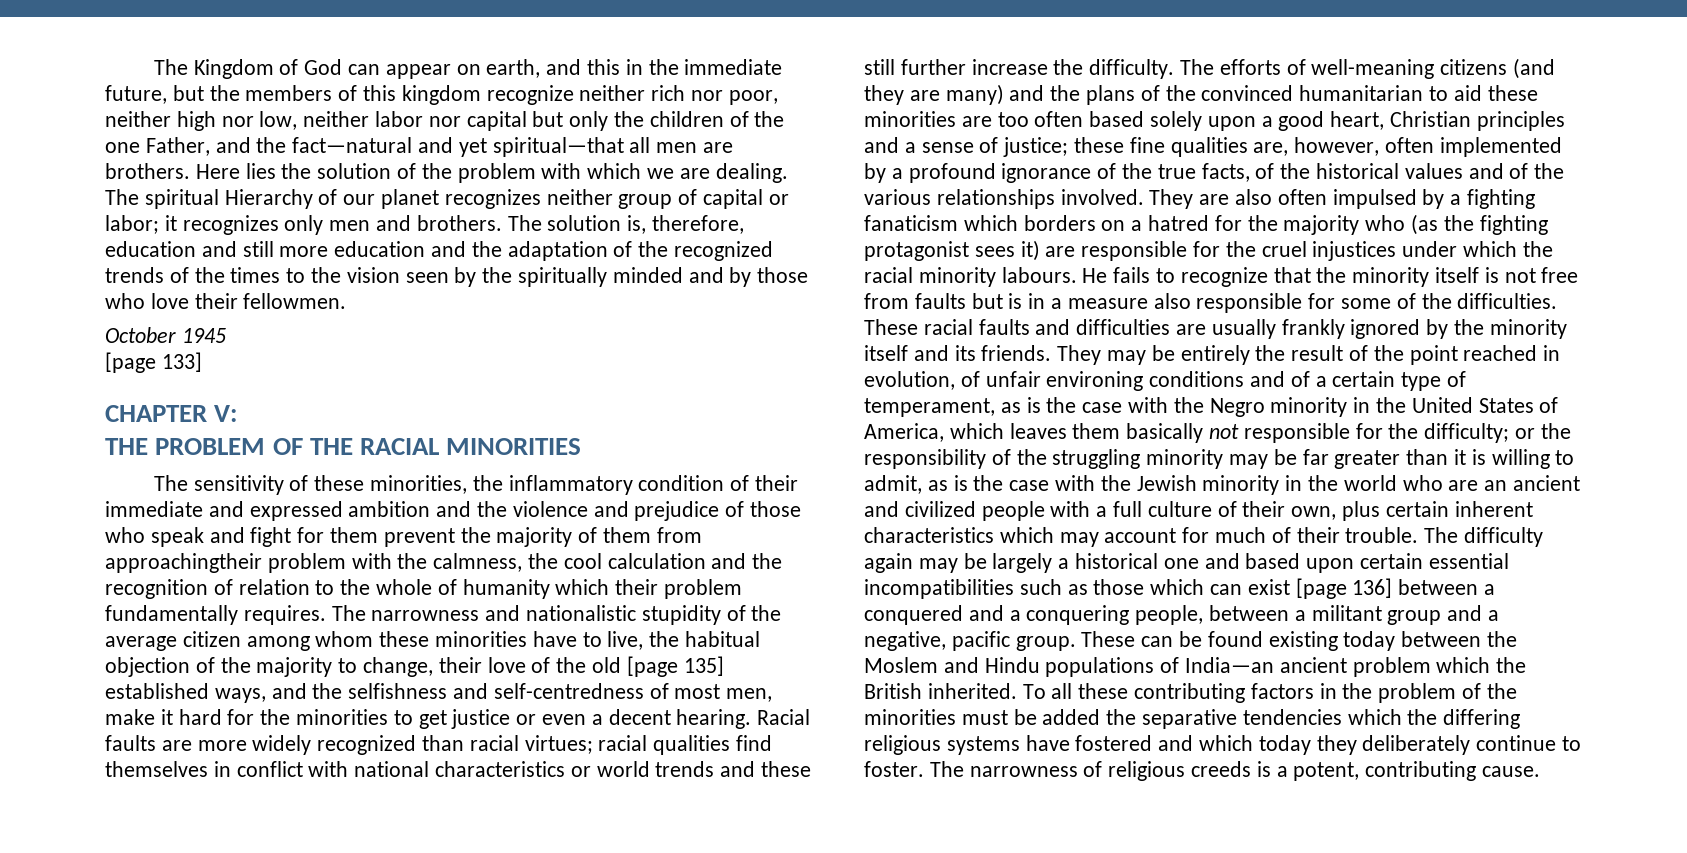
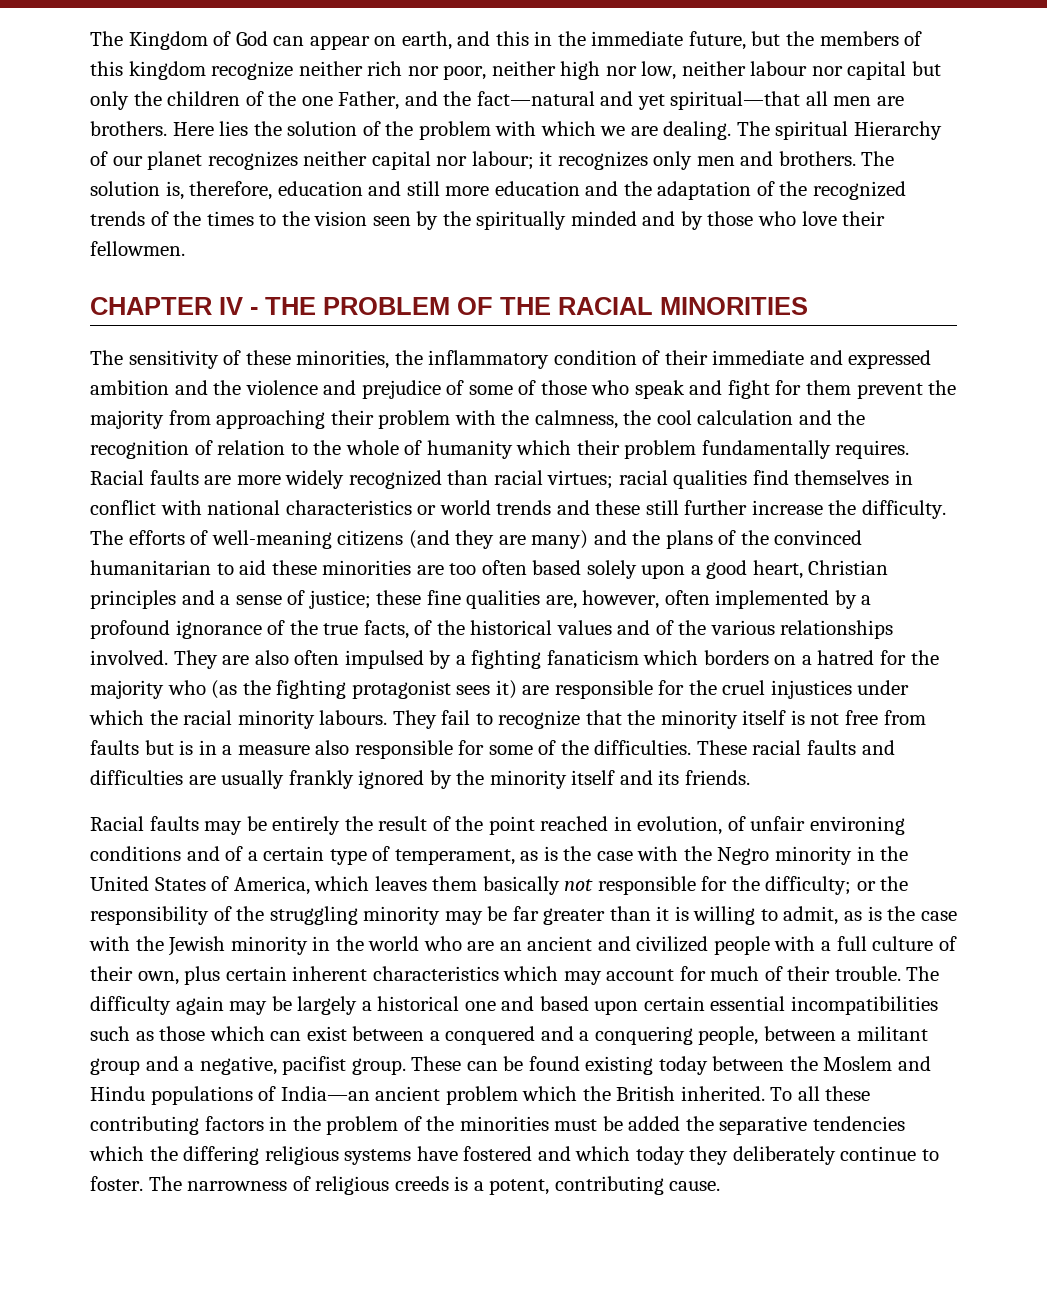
[375,111,424,127] labor -> [750,61,808,76] labour
[618,189,789,209] [105,215,159,234] group of capital or labor; -> [371,151,534,170] capital nor labour;
[105,327,226,343] [105,352,202,373] // October 1945 // [page 133] -> (185, 248) none
[214,405,238,422] V: // -> [219,297,258,315] IV -
(745, 509) none -> [468,380,537,395] some of
[578,527,702,543] [105,553,262,573] of them from approachingtheir -> [168,410,374,429] from approaching their
[331,605,782,625] [105,631,761,651] [105,656,724,677] [105,683,773,703] [105,709,752,729] The narrowness and nationalistic stupidity of the average citizen among whom these minorities have to live, the habitual objection of the majority to change, their love of the old [page 135] established ways, and the selfishness and self-centredness of most men, make it hard for the minorities to get justice or even a decent hearing. -> (910, 449) none
[1082,267,1151,283] He fails -> [392,710,471,729] They fail
[1057,345,1102,365] They -> [90,816,199,831] // Racial faults
[1295,578,1393,599] [page 136] -> (347, 1033) none
[951,631,1010,651] pacific -> [282,1056,347,1075] pacifist

